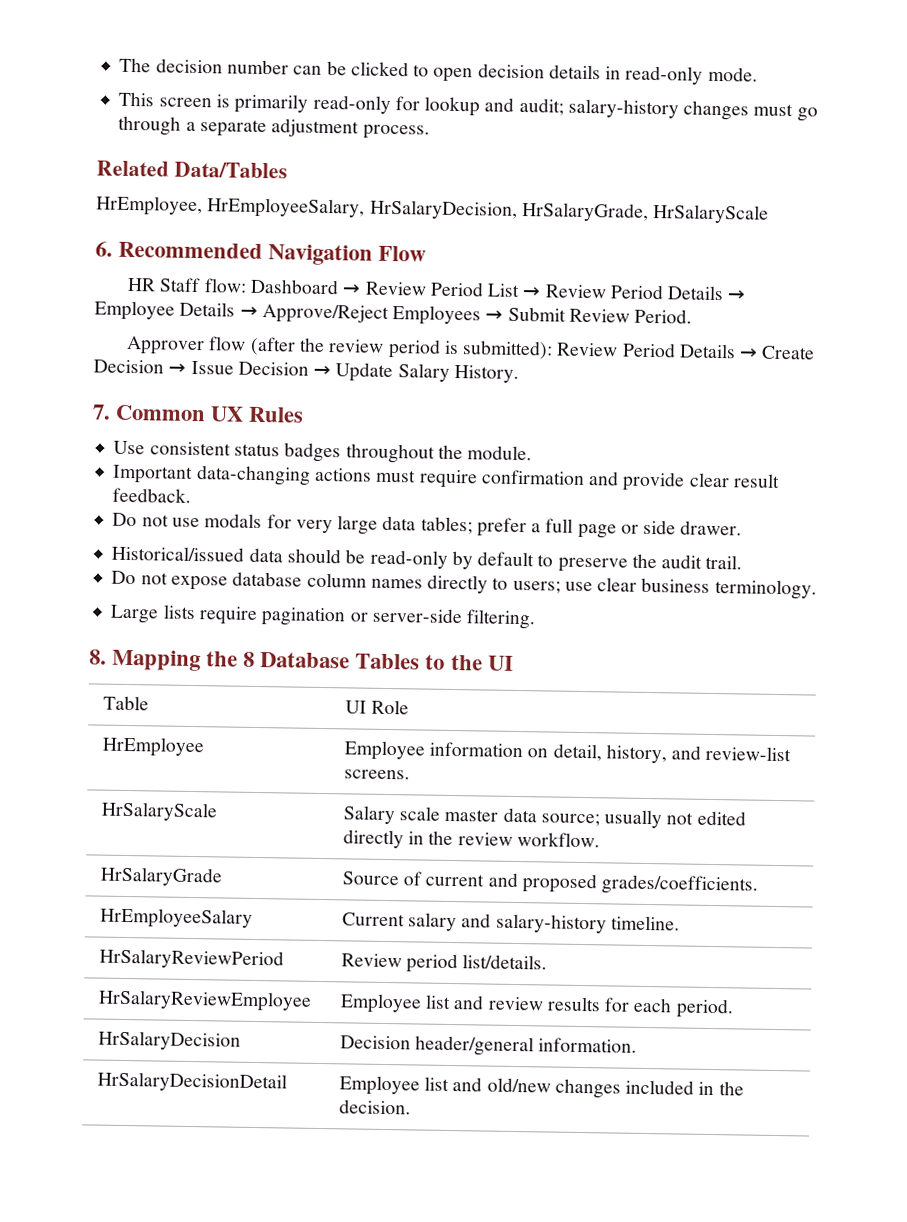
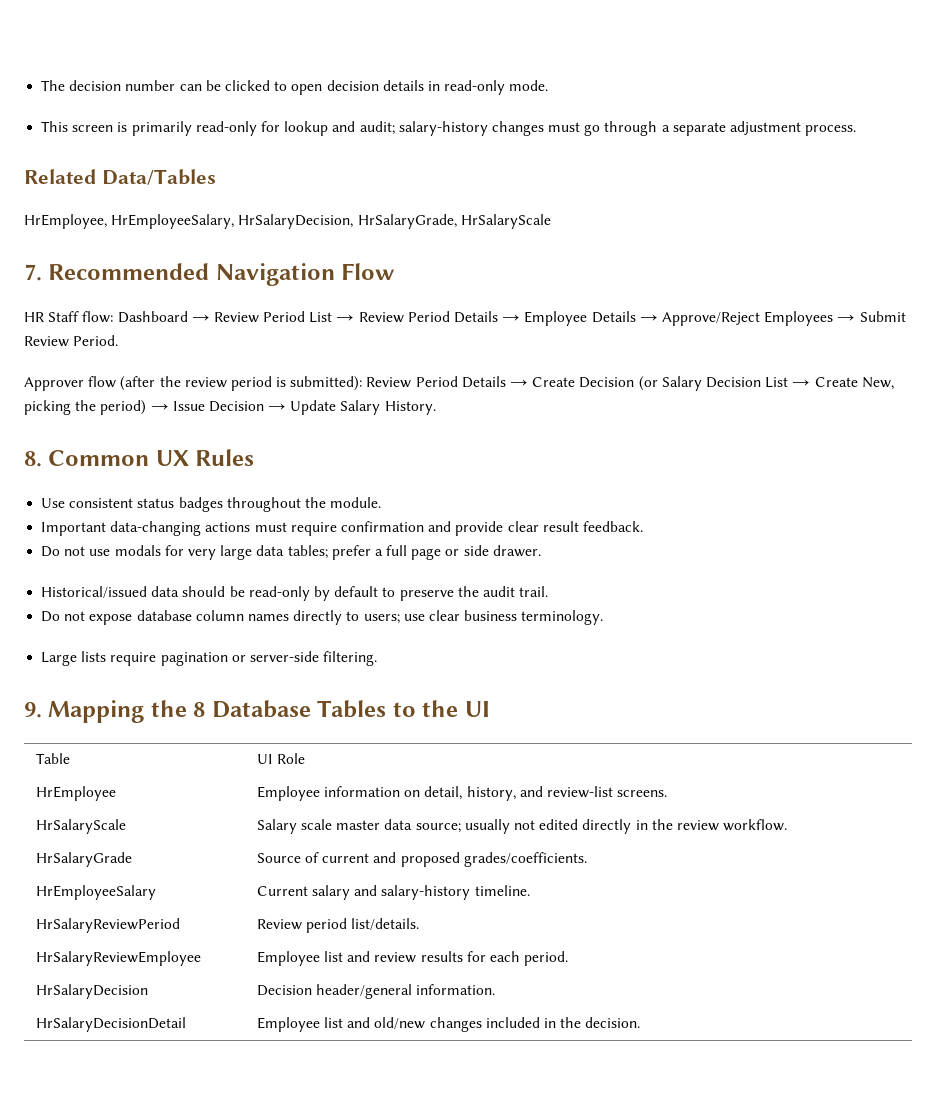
[95,241,113,257] 6. -> [24,264,42,281] 7.
(164, 366) none -> [638,376,894,391] [24,400,147,415] (or Salary Decision List → Create New, picking the period)
[92,404,111,420] 7. -> [24,451,42,467] 8.
[89,649,107,665] 8. -> [24,702,42,718] 9.

